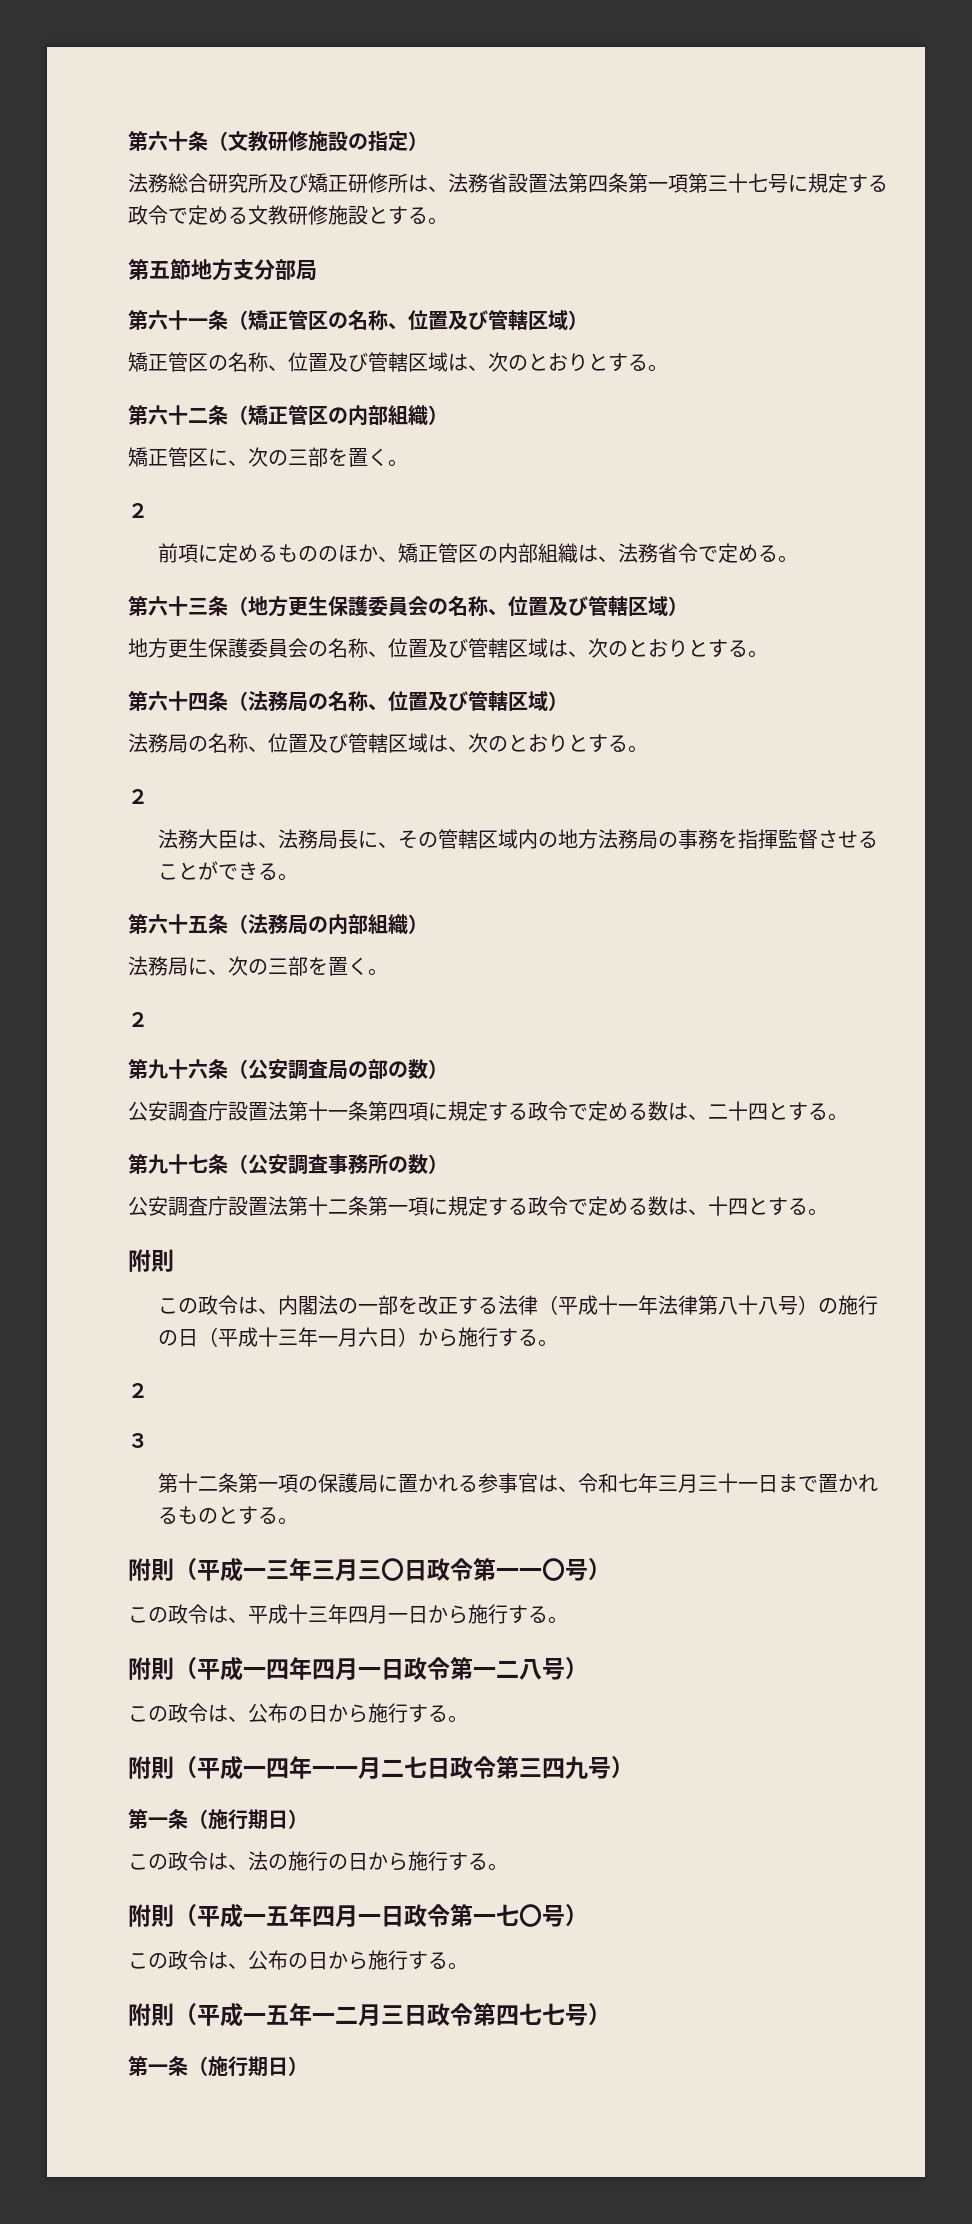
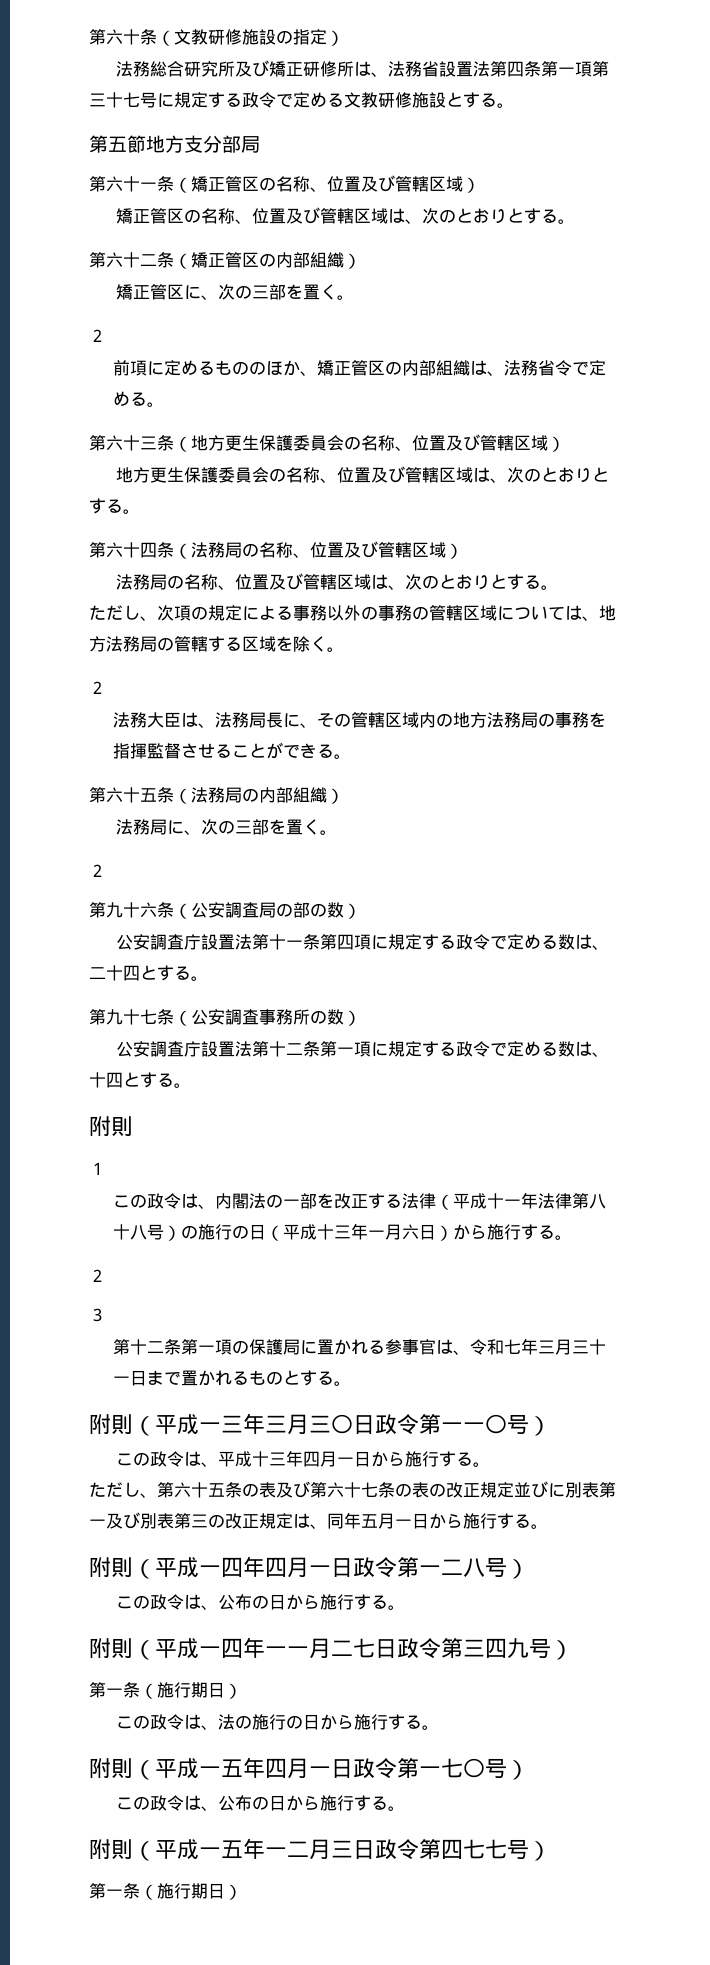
(648, 749) none -> [89,605,616,621] [89,636,344,652] // ただし、次項の規定による事務以外の事務の管轄区域については、地方法務局の管轄する区域を除く。
(174, 1260) none -> [89,1162,106,1175] // １
(568, 1620) none -> [89,1481,616,1498] [89,1512,548,1529] // ただし、第六十五条の表及び第六十七条の表の改正規定並びに別表第一及び別表第三の改正規定は、同年五月一日から施行する。

